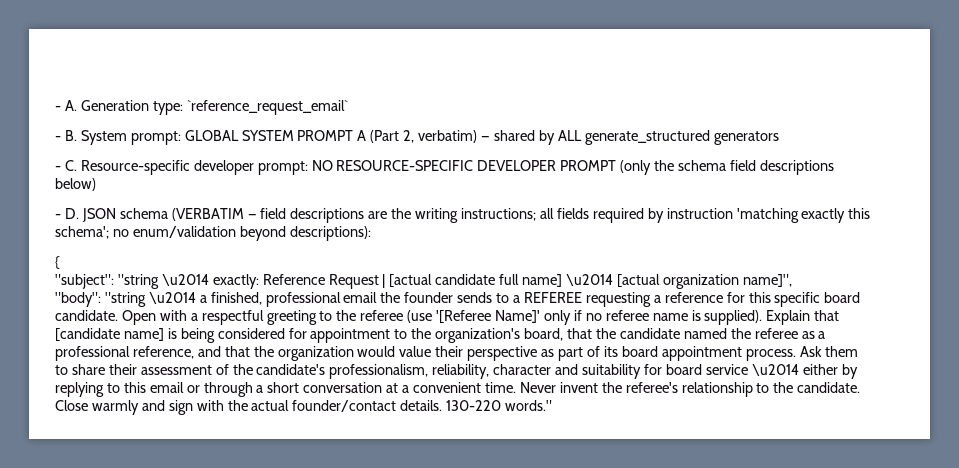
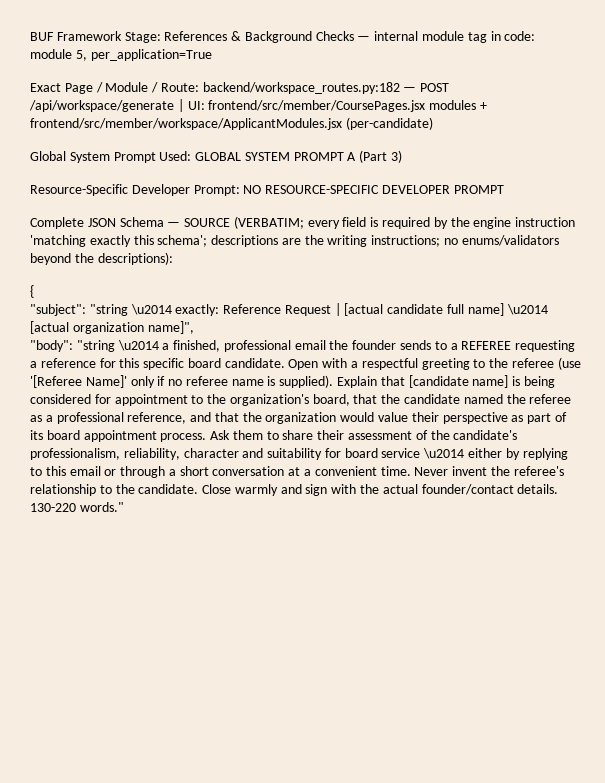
[55,100,348,115] [55,130,181,145] - A. Generation type: `reference_request_email` // - B. System prompt: -> [30,31,536,43] [30,49,212,61] [30,82,450,94] [29,99,487,112] [30,117,433,130] [30,151,192,163] BUF Framework Stage: References & Background Checks — internal module tag in code: module 5, per_application=True // Exact Page / Module / Route: backend/workspace_routes.py:182 — POST /api/workspace/generate | UI: frontend/src/member/CoursePages.jsx modules + frontend/src/member/workspace/ApplicantModules.jsx (per-candidate) // Global System Prompt Used:
[403,130,779,145] [55,160,834,175] [55,178,96,191] [55,208,287,222] 2, verbatim) — shared by ALL generate_structured generators // - C. Resource-specific developer prompt: NO RESOURCE-SPECIFIC DEVELOPER PROMPT (only the schema field descriptions below) // - D. JSON schema (VERBATIM — field -> [391,150,403,163] [30,184,504,196] [30,216,576,229] [30,235,208,247] 3) // Resource-Specific Developer Prompt: NO RESOURCE-SPECIFIC DEVELOPER PROMPT // Complete JSON Schema — SOURCE (VERBATIM; every field is required by the engine instruction 'matching exactly this schema';
[539,208,871,223] [55,226,286,241] all fields required by instruction 'matching exactly this schema'; no enum/validation beyond -> [444,235,559,246] [30,253,94,265] no enums/validators beyond the

